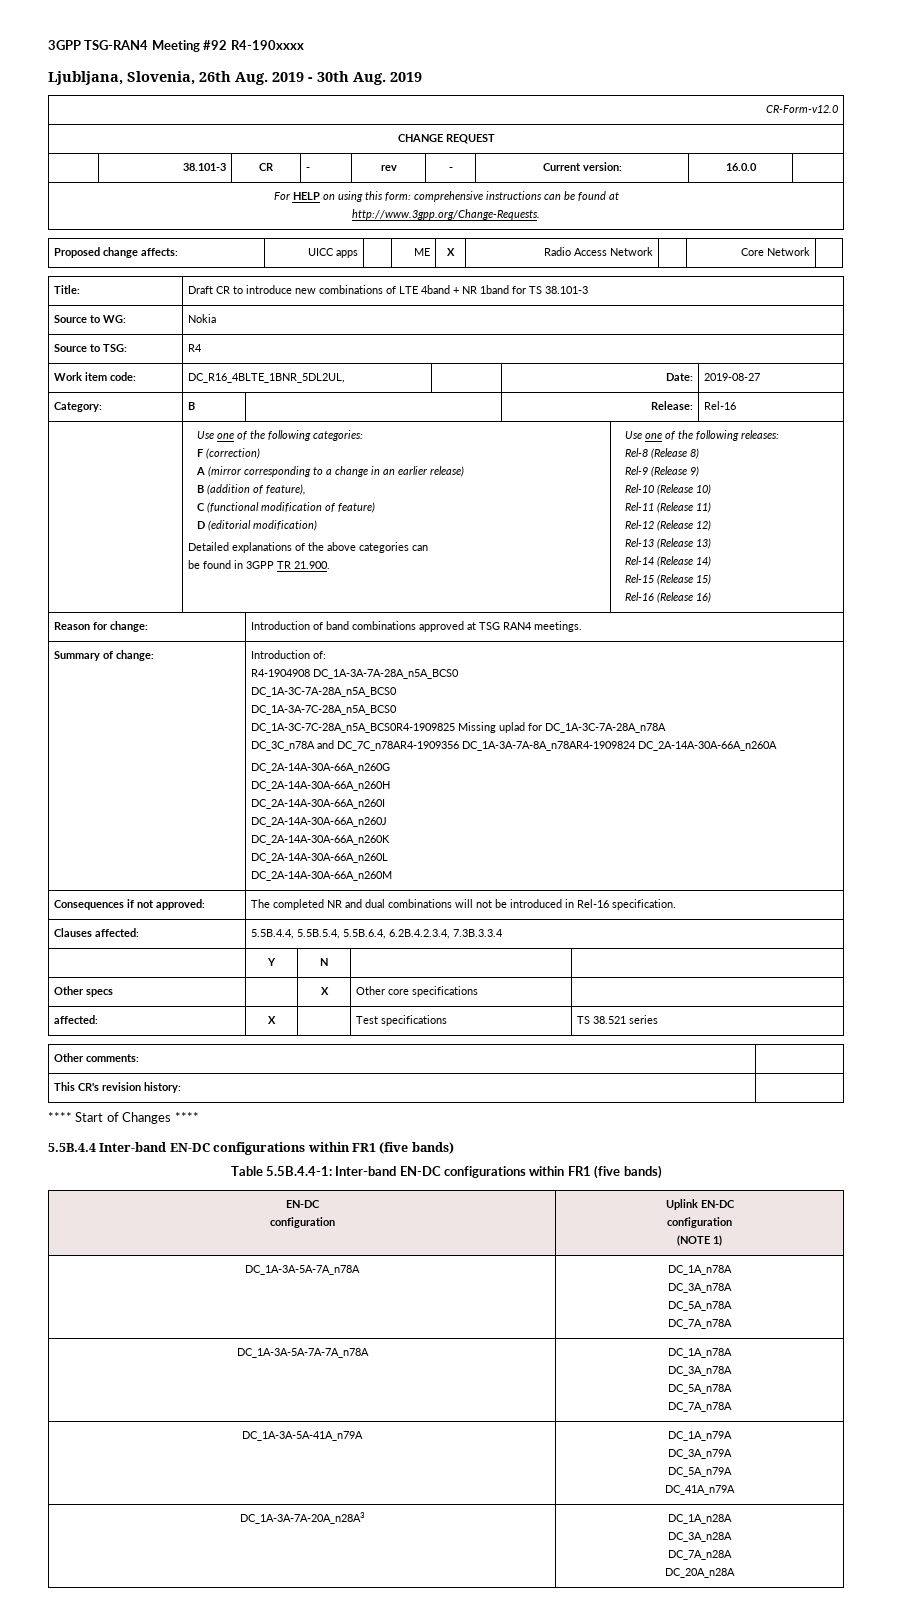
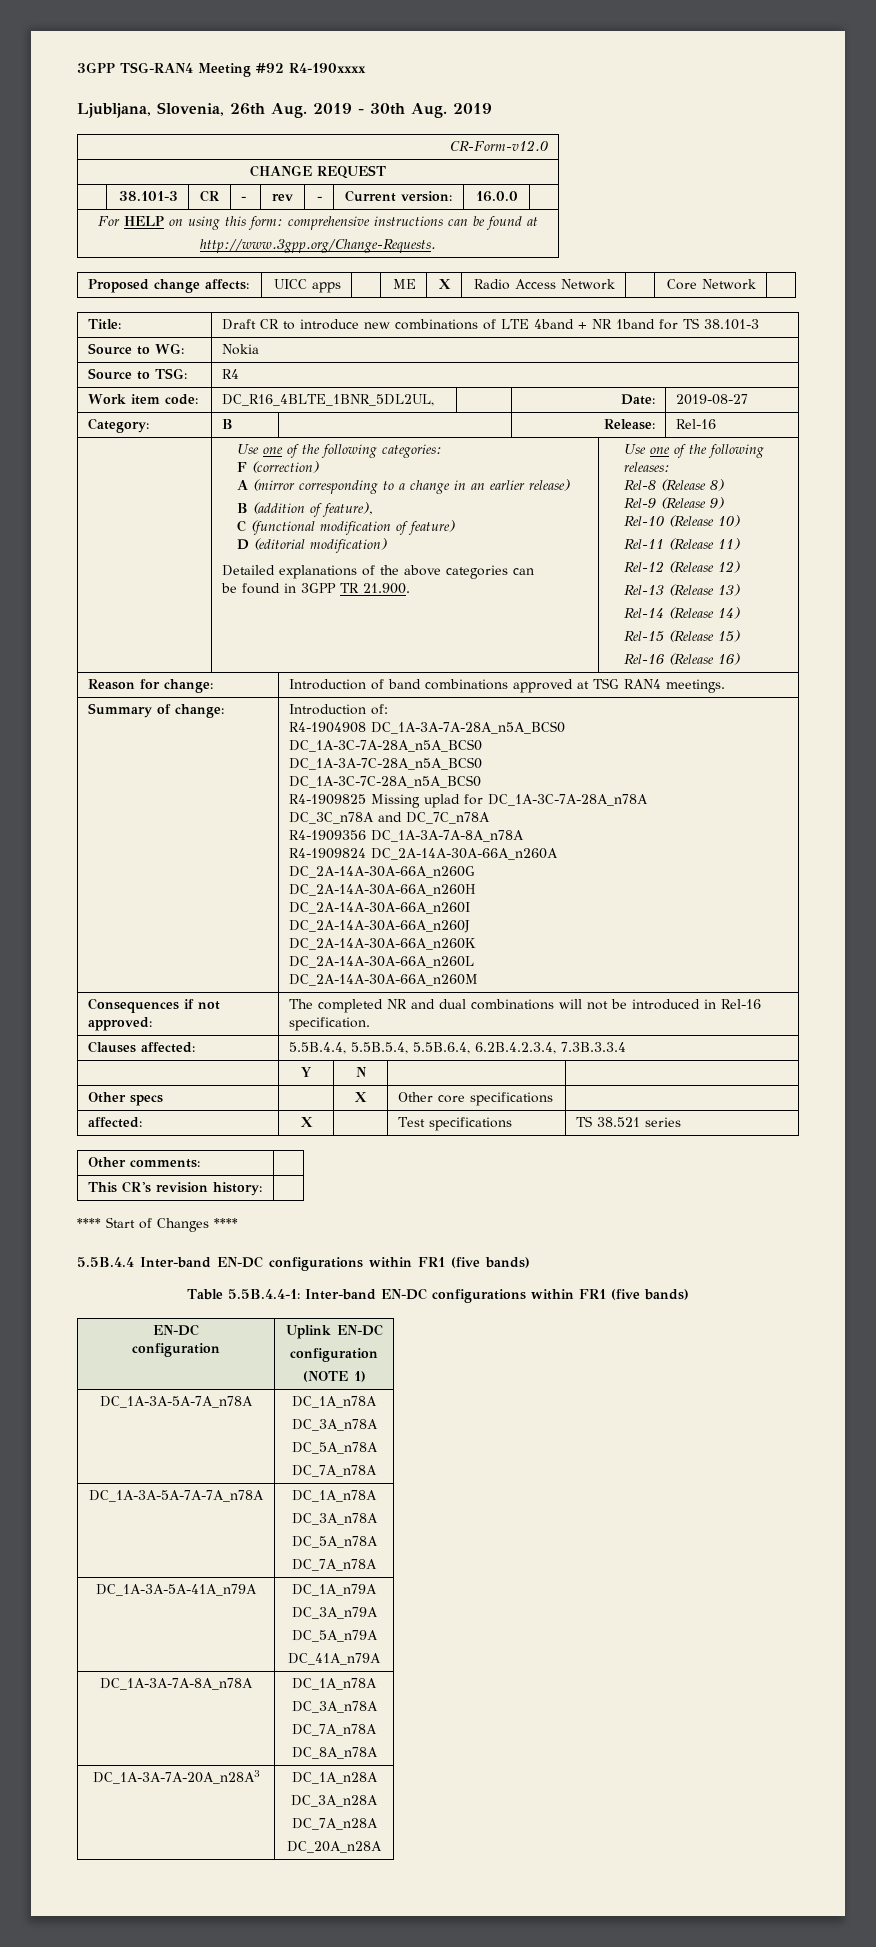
[250,723,455,733] DC_1A-3C-7C-28A_n5A_BCS0R4-1909825 -> [289,775,482,788] [289,794,367,805] DC_1A-3C-7C-28A_n5A_BCS0 // R4-1909825
[336,741,636,751] DC_7C_n78AR4-1909356 DC_1A-3A-7A-8A_n78AR4-1909824 -> [406,812,491,824] [289,830,525,842] [289,848,367,859] DC_7C_n78A // R4-1909356 DC_1A-3A-7A-8A_n78A // R4-1909824
(735, 1490) none -> [100,1678,253,1690] [292,1678,377,1690] [291,1701,378,1713] [292,1724,377,1736] [291,1747,378,1759] // DC_1A-3A-7A-8A_n78A | DC_1A_n78A // DC_3A_n78A // DC_7A_n78A // DC_8A_n78A

